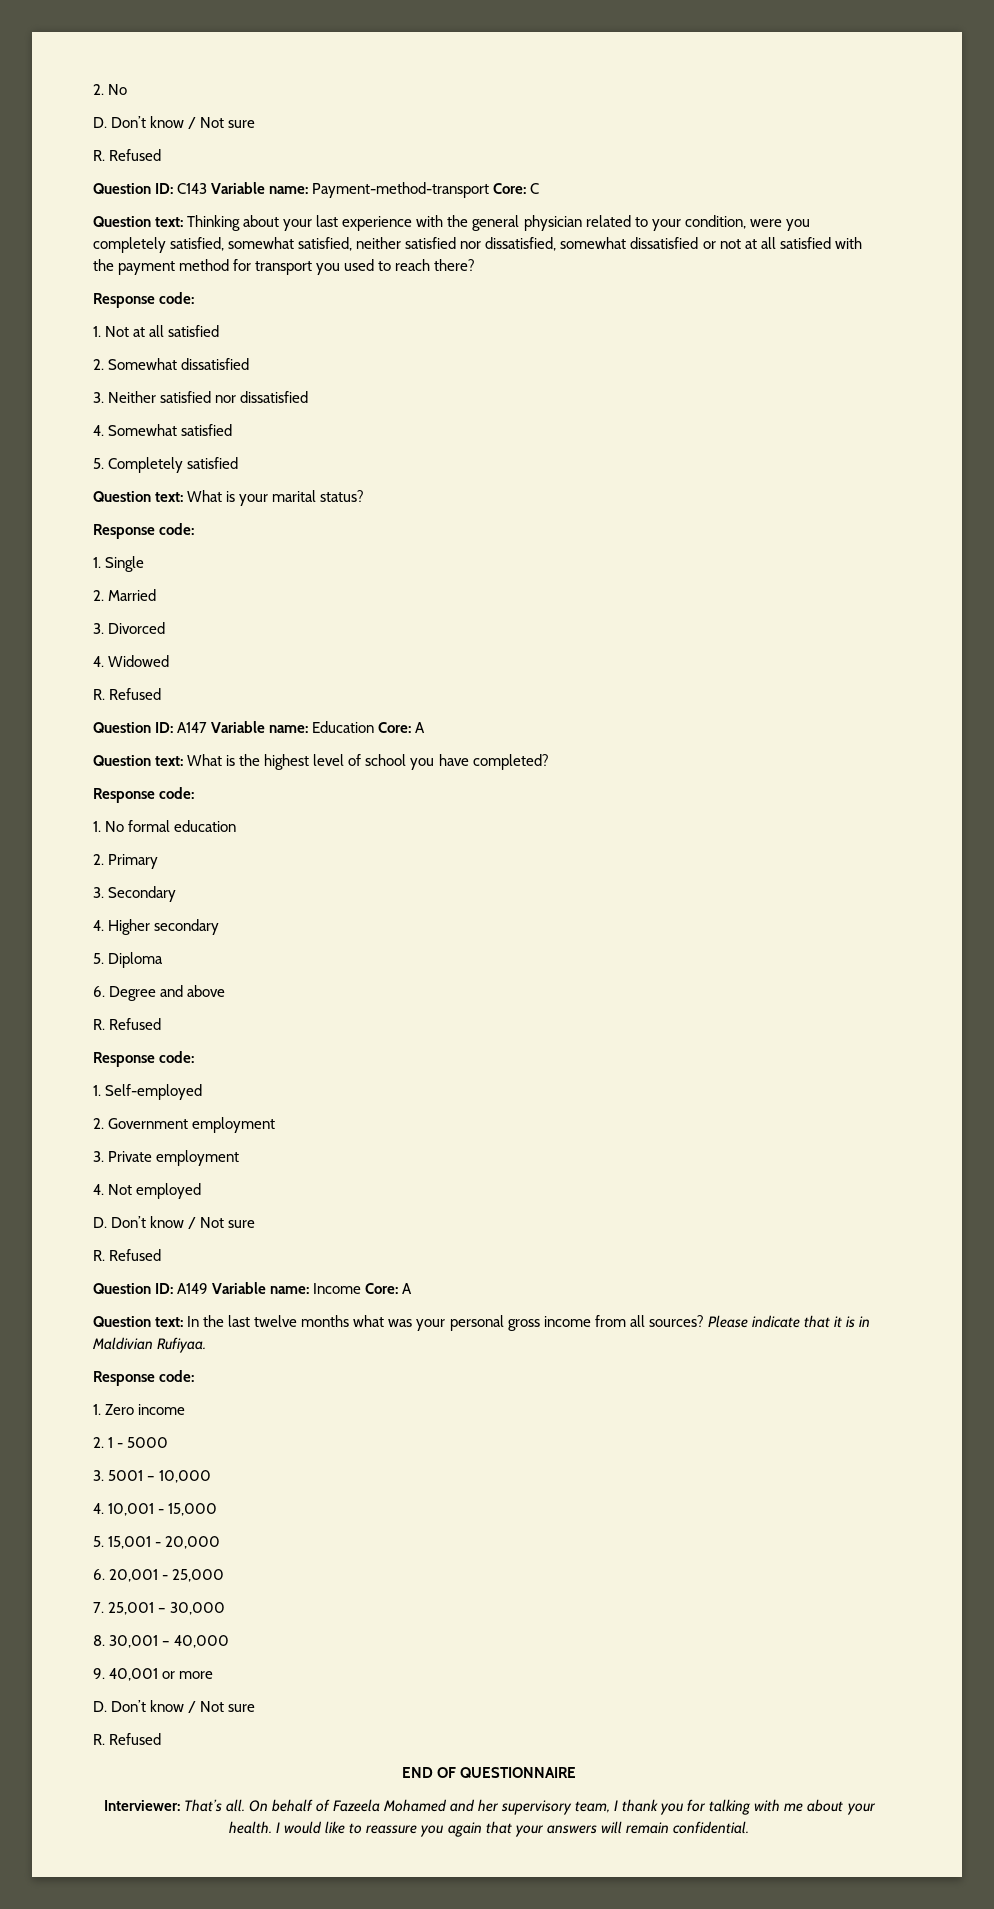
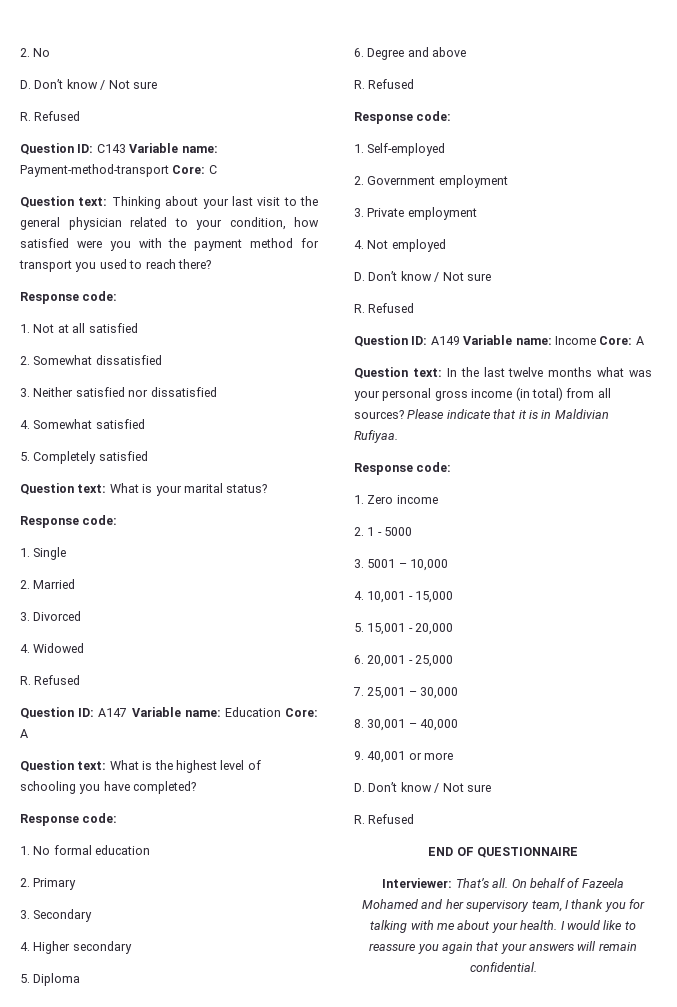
[342,215,444,231] experience with -> [257,197,297,206] visit to
[749,219,810,231] [93,237,831,253] were you completely satisfied, somewhat satisfied, neither satisfied nor dissatisfied, somewhat dissatisfied or not at all satisfied -> [294,217,319,227] [20,238,131,251] how satisfied were you
[365,754,407,766] school -> [20,781,76,794] schooling
(591, 1321) none -> [515,387,563,401] (in total)

